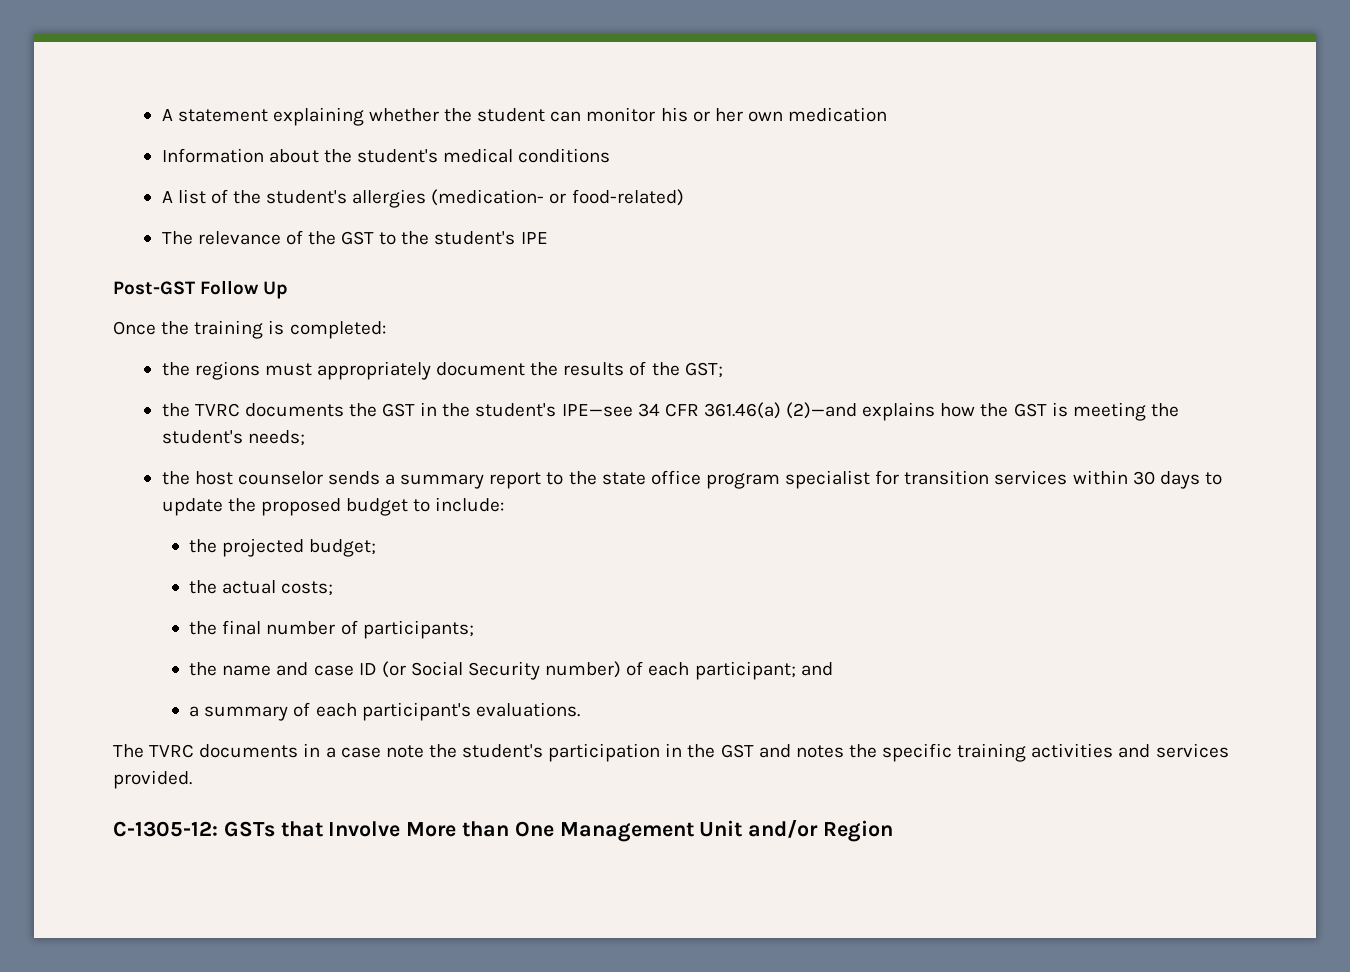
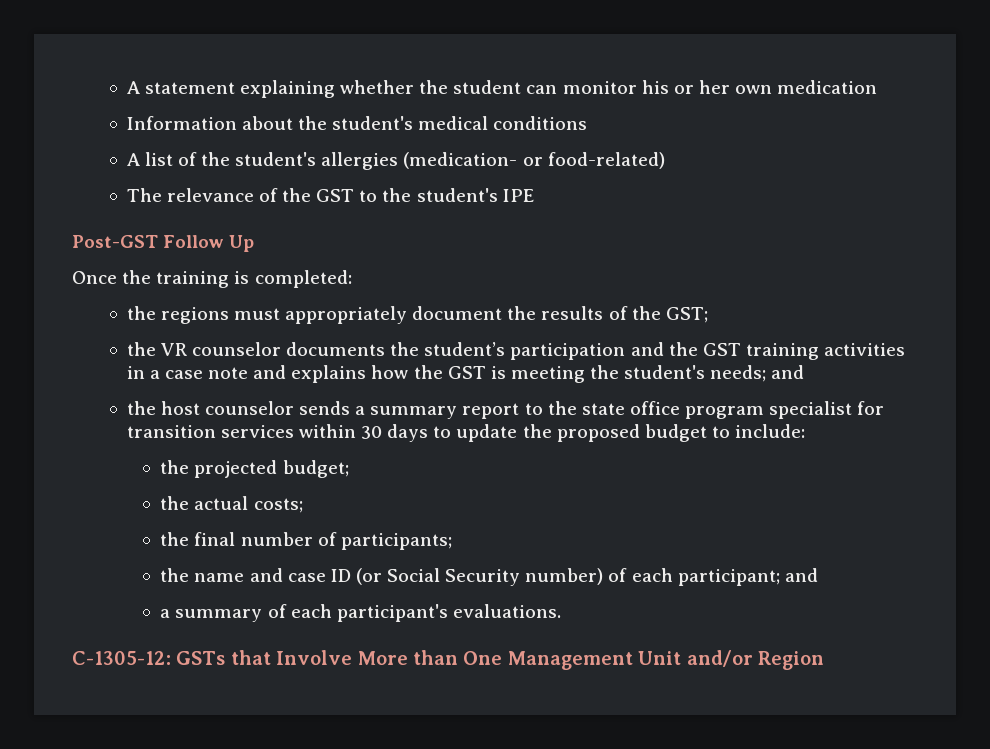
[194,402,858,419] TVRC documents the GST in the student's IPE—see 34 CFR 361.46(a) (2)—and -> [160,342,906,360] [126,365,287,379] VR counselor documents the student’s participation and the GST training activities in a case note and
(305, 438) none -> [771,365,805,379] and
[113,743,1229,762] [113,770,192,789] // The TVRC documents in a case note the student's participation in the GST and notes the specific training activities and services provided. -> (561, 611) none

